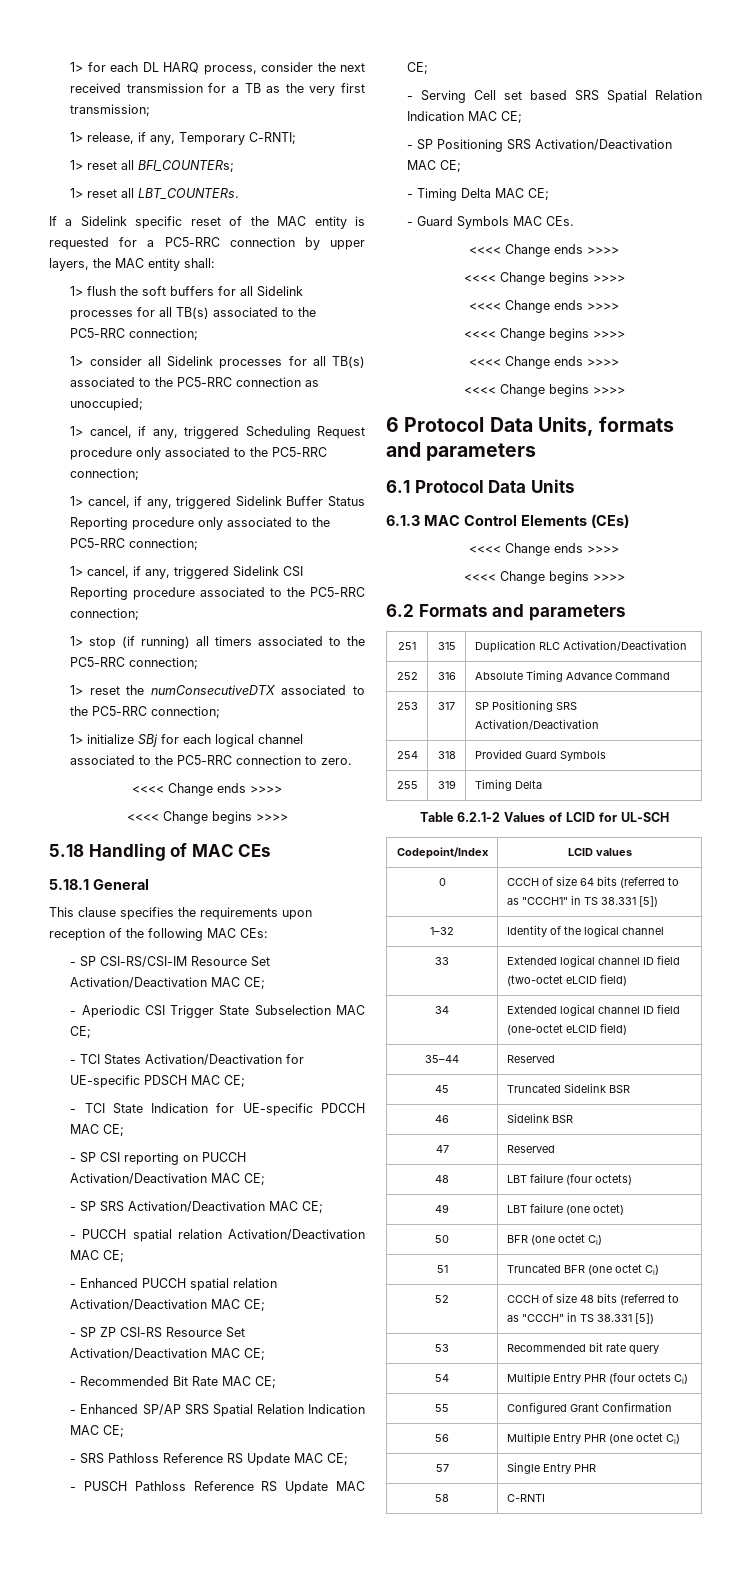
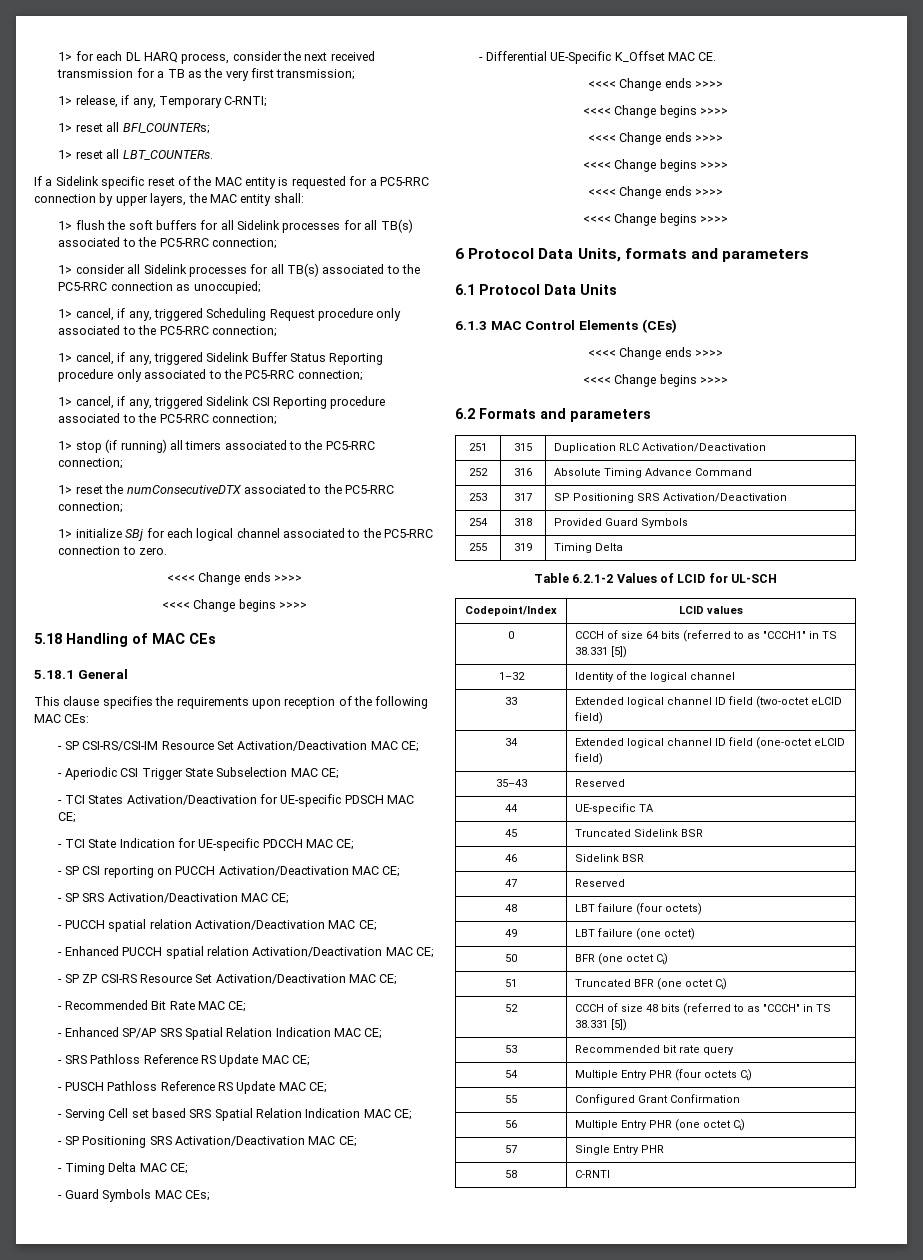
[546,216,575,226] CEs. -> [184,1190,210,1201] [479,51,717,64] CEs; // - Differential UE-Specific K_Offset MAC CE.
[425,1055,459,1063] [506,1055,555,1063] 35–44 | Reserved -> [495,779,527,787] [575,779,626,787] [505,804,518,812] [575,803,655,814] 35–43 | Reserved // 44 | UE-specific TA

